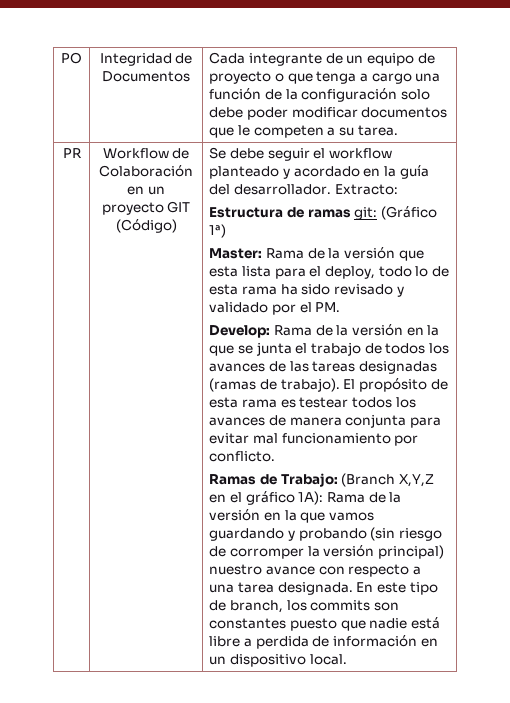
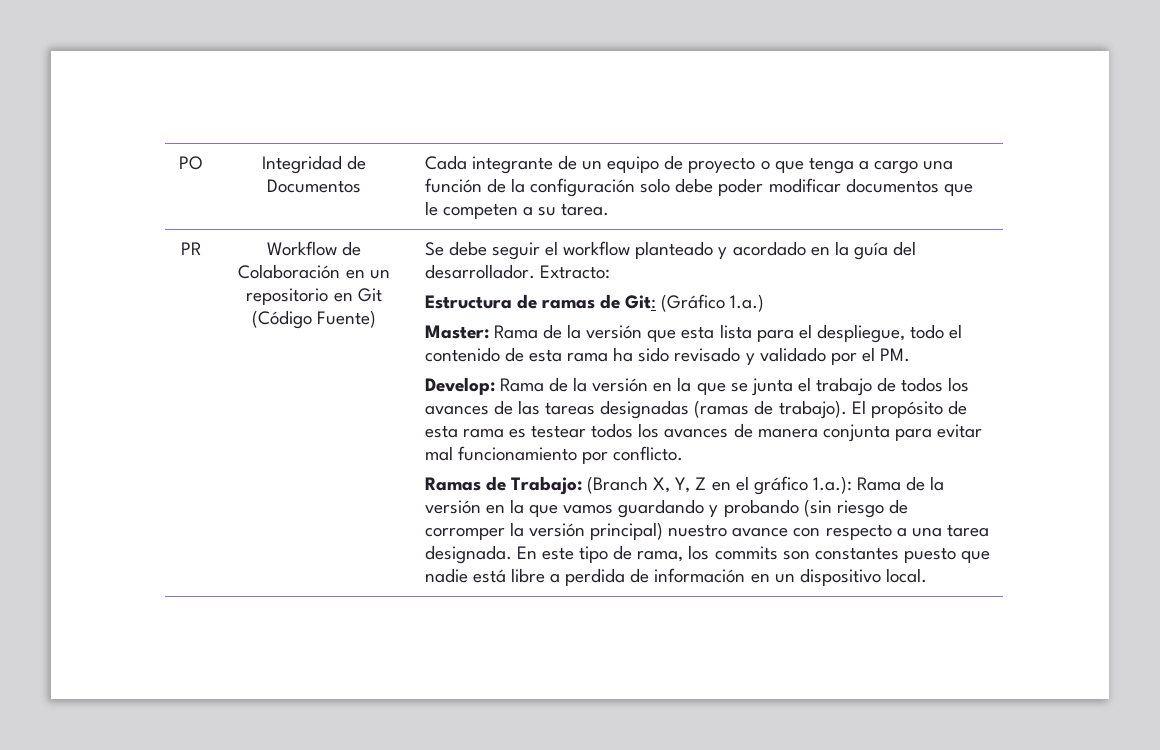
[101,201,191,215] [115,219,177,233] proyecto GIT (Código) -> [246,288,382,305] [251,310,377,329] repositorio en Git (Código Fuente)
[354,206,438,220] [209,224,227,238] git: (Gráfico 1ª) -> [600,294,765,312] de Git: (Gráfico 1.a.)
[325,266,429,279] deploy, todo lo -> [816,324,963,343] [424,347,500,362] despliegue, todo el contenido
[399,474,435,487] X,Y,Z -> [653,477,707,493] X, Y, Z
[298,491,324,505] 1A): -> [812,476,852,494] 1.a.):
[230,600,284,613] branch, -> [637,550,684,562] rama,

